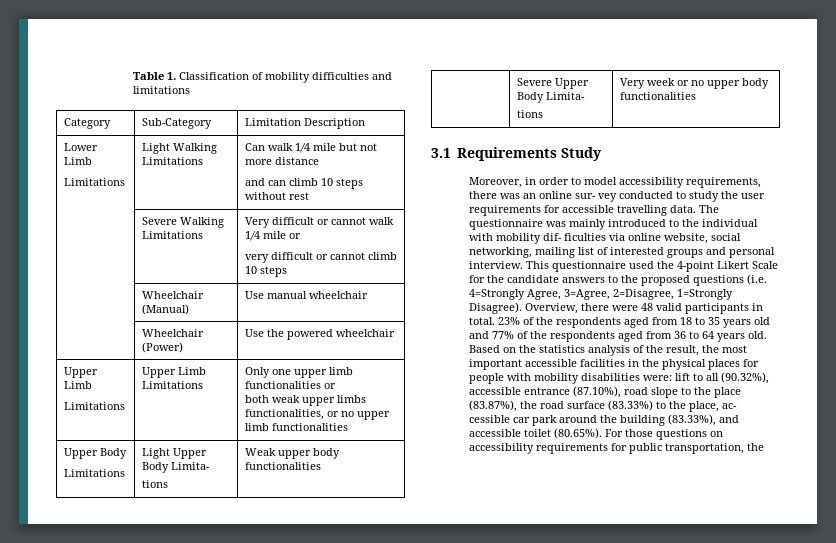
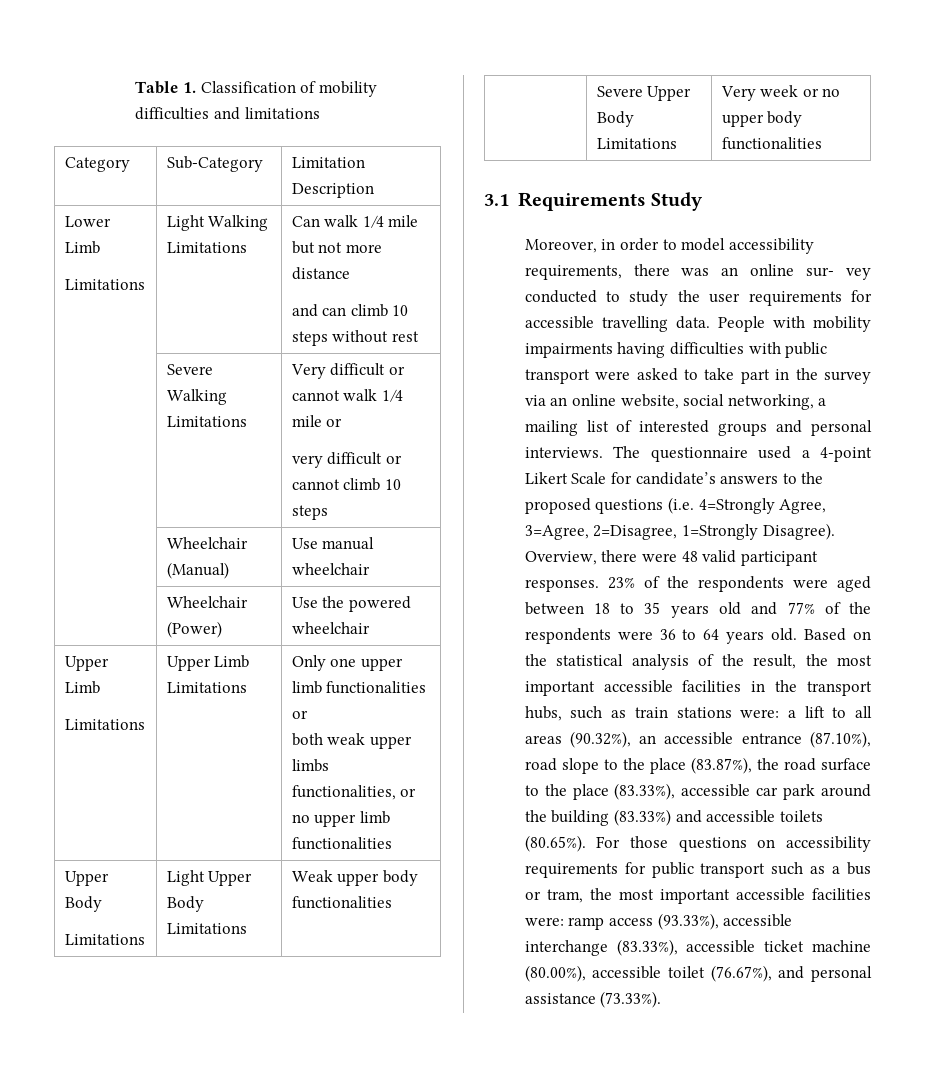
[170,462,210,470] [141,480,168,488] Limita- // tions -> [166,923,247,934] Limitations
[545,92,585,100] [516,110,543,118] Limita- // tions -> [596,138,677,149] Limitations
[699,205,720,213] [469,219,759,230] [469,233,626,244] The questionnaire was mainly introduced to the individual with mobility dif- ficulties via -> [717,316,871,332] [524,342,828,358] [524,368,871,384] [524,395,568,406] People with mobility impairments having difficulties with public transport were asked to take part in the survey via an
(533, 252) none -> [818,398,827,406] a
[469,261,550,269] interview. This -> [524,446,641,458] interviews. The
[657,261,675,269] the -> [801,450,810,458] a
[487,275,560,283] the candidate -> [635,472,716,485] candidate’s
[685,303,764,314] [469,317,496,325] participants in total. -> [740,551,818,566] [524,579,599,592] participant responses.
[624,317,679,328] aged from -> [792,576,871,592] [524,602,584,615] were aged between
[618,331,673,342] aged from -> [617,631,653,640] were
[539,345,586,353] statistics -> [556,654,624,666] statistical
[662,359,760,370] [469,372,770,384] physical places for people with mobility disabilities were: lift to all (90.32%), -> [807,681,872,696] [524,706,873,721] [524,731,657,748] transport hubs, such as train stations were: a lift to all areas (90.32%), an
[608,400,738,412] [469,415,511,423] (83.33%) to the place, ac- cessible -> [524,783,751,800] to the place (83.33%), accessible
[668,414,717,426] (83.33%), -> [613,809,671,826] (83.33%)
[524,429,552,437] toilet -> [779,810,823,822] toilets
[665,443,765,454] transportation, the -> [700,862,871,878] [524,888,871,904] [524,913,793,930] [524,939,871,956] [524,965,872,982] [524,991,662,1008] transport such as a bus or tram, the most important accessible facilities were: ramp access (93.33%), accessible interchange (83.33%), accessible ticket machine (80.00%), accessible toilet (76.67%), and personal assistance (73.33%).

